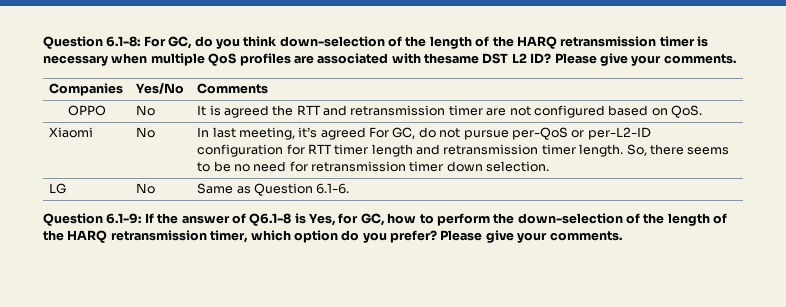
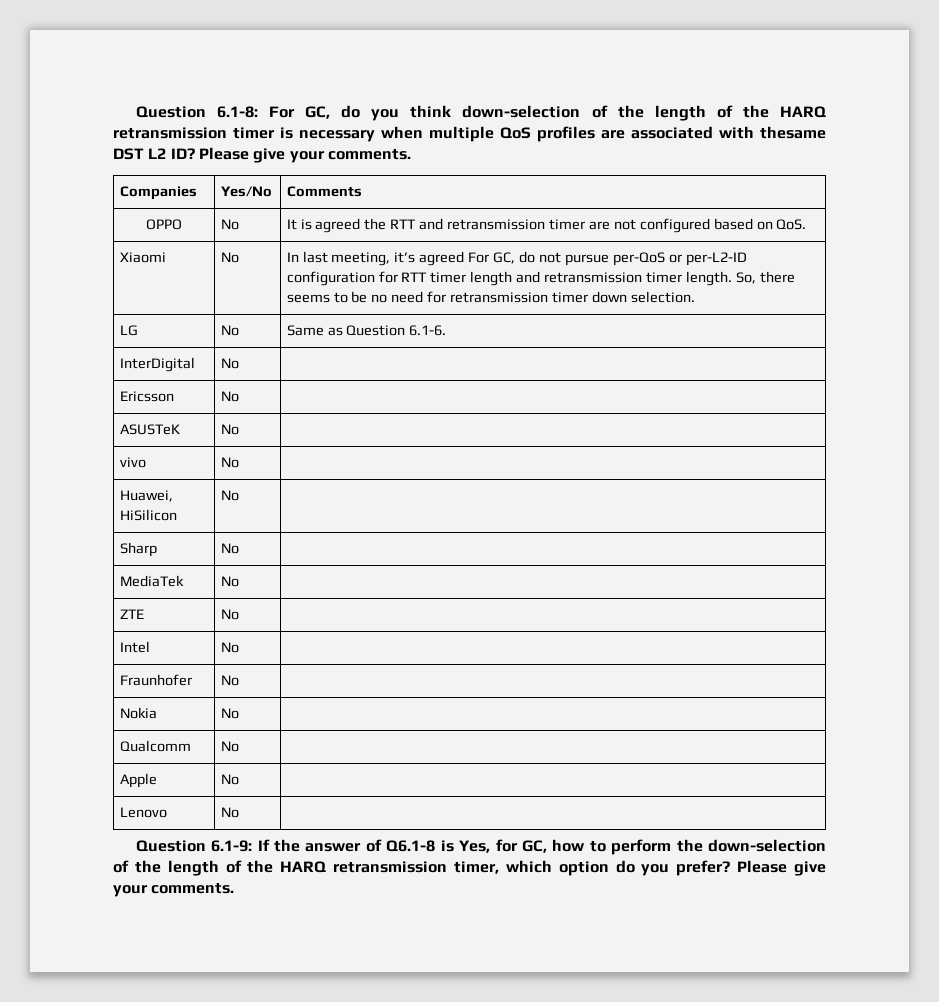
(350, 188) none -> [119,357,195,372] [220,358,239,369] [119,391,174,402] [220,391,239,402] [119,424,180,435] [220,424,239,435] [119,457,146,468] [220,457,239,468] [119,490,173,502] [119,509,177,521] [220,490,239,501] [119,542,157,557] [220,543,239,554] [119,575,184,587] [220,576,239,587] [119,609,144,619] [220,609,239,620] [119,641,150,653] [220,642,239,653] [119,674,192,686] [220,675,239,686] [119,707,157,719] [220,708,239,719] [119,740,191,752] [220,741,239,752] [119,773,157,788] [220,774,239,785] [119,807,167,818] [220,807,239,818] // InterDigital | No | // Ericsson | No | // ASUSTeK | No | // vivo | No | // Huawei, HiSilicon | No | // Sharp | No | // MediaTek | No | // ZTE | No | // Intel | No | // Fraunhofer | No | // Nokia | No | // Qualcomm | No | // Apple | No | // Lenovo | No |

